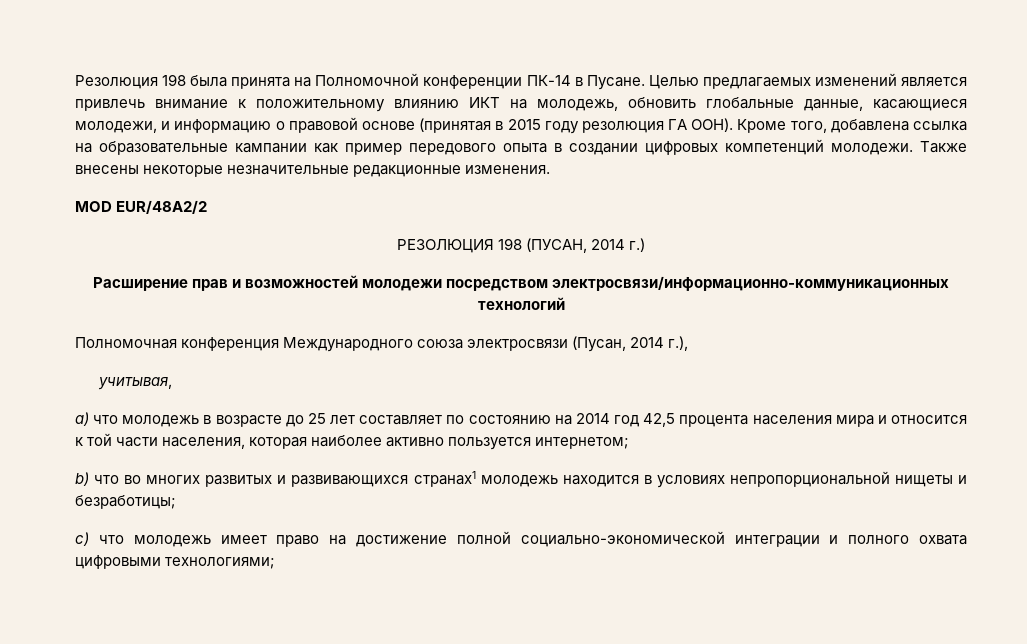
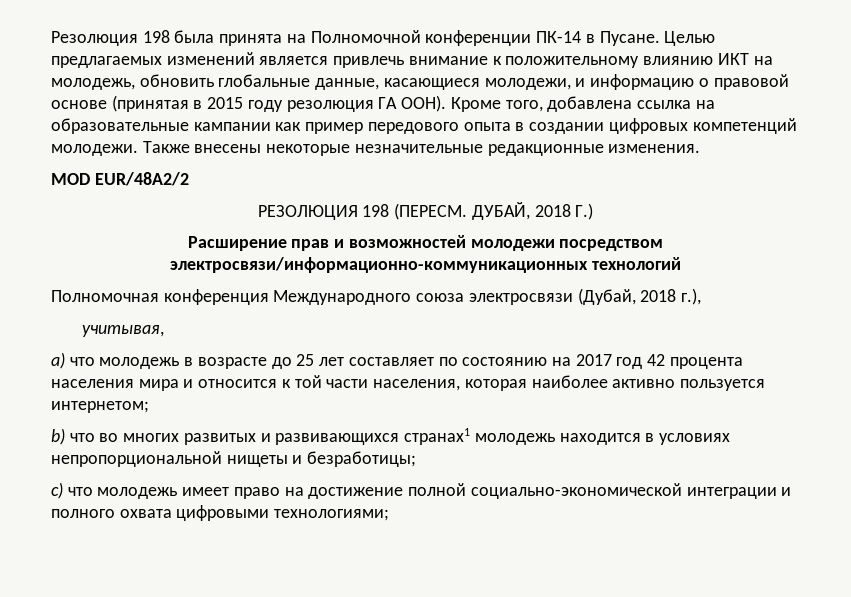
[526,238,646,253] (ПУСАН, 2014 г.) -> [394,202,594,220] (ПЕРЕСМ. ДУБАЙ, 2018 Г.)
[572,336,665,352] (Пусан, 2014 -> [577,288,677,305] (Дубай, 2018
[575,413,676,427] 2014 год 42,5 -> [575,354,666,369] 2017 год 42

